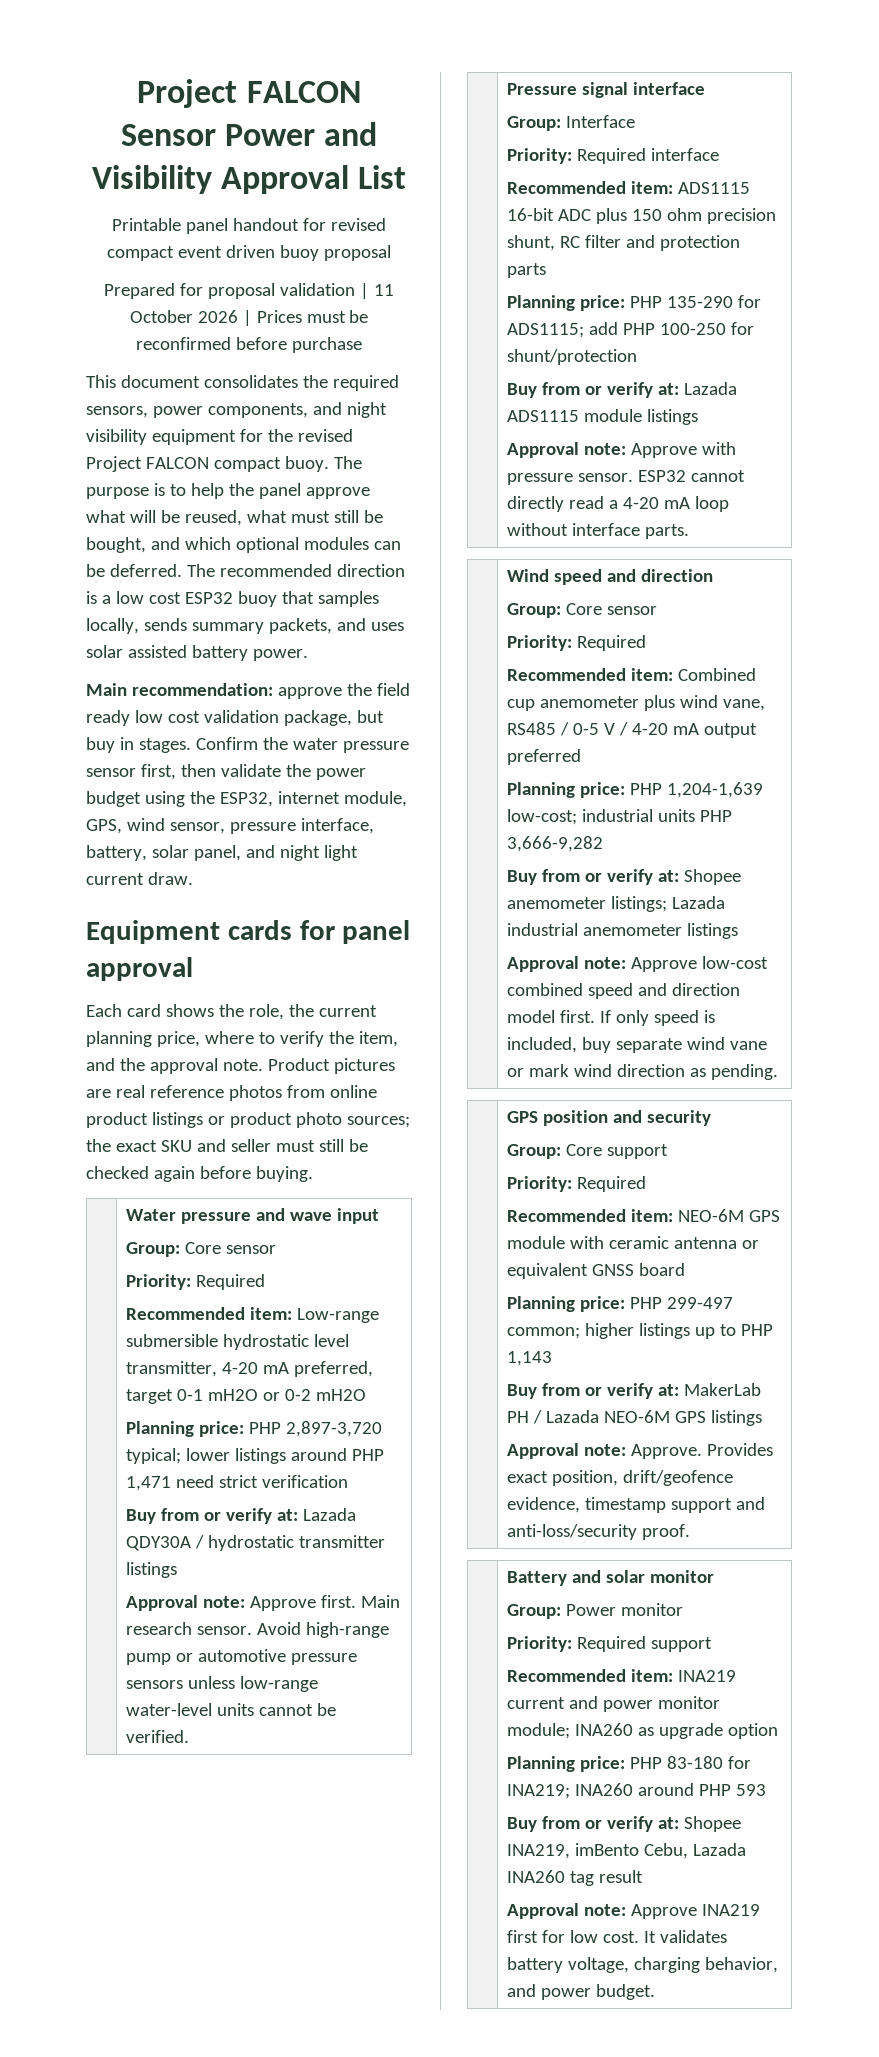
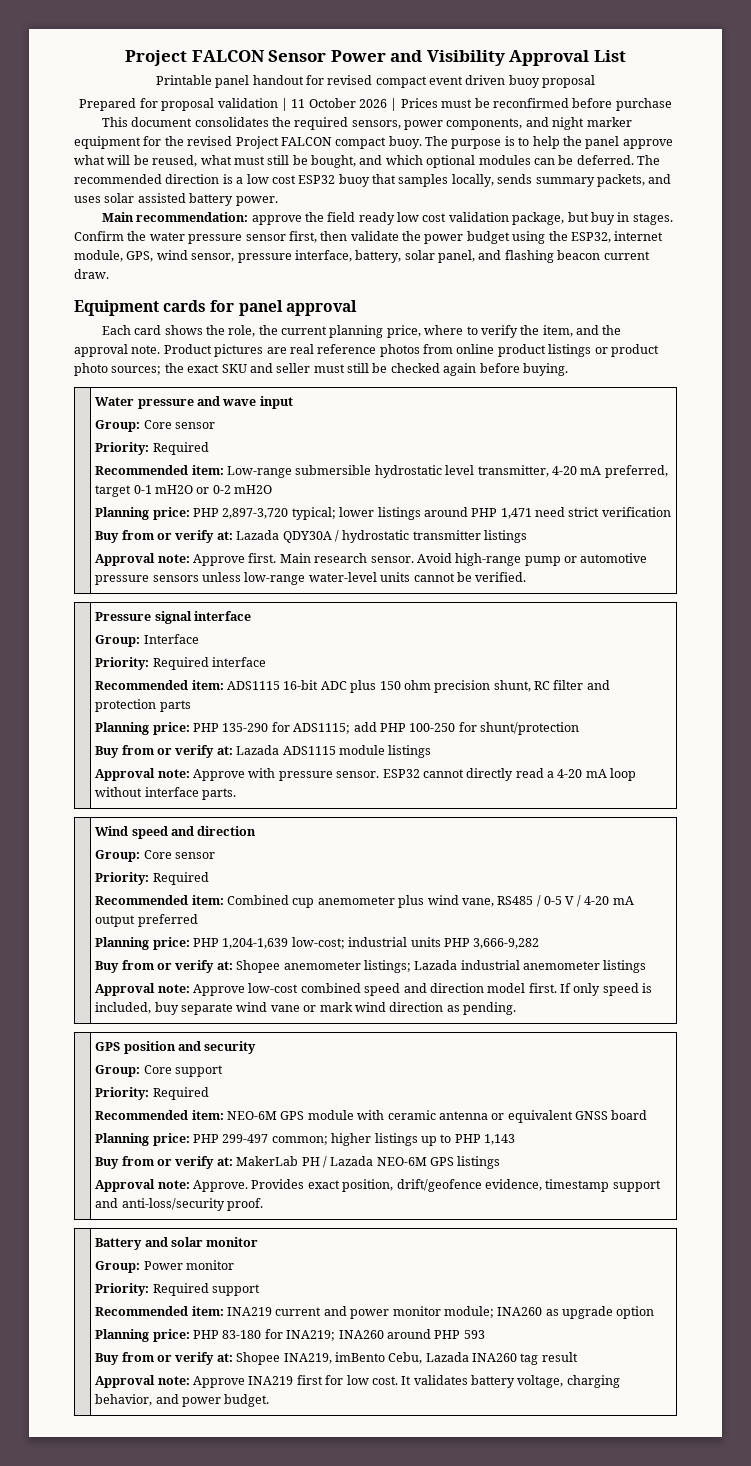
[86,429,147,445] visibility -> [586,117,632,127] marker
[279,845,358,861] night light -> [504,250,601,263] flashing beacon

